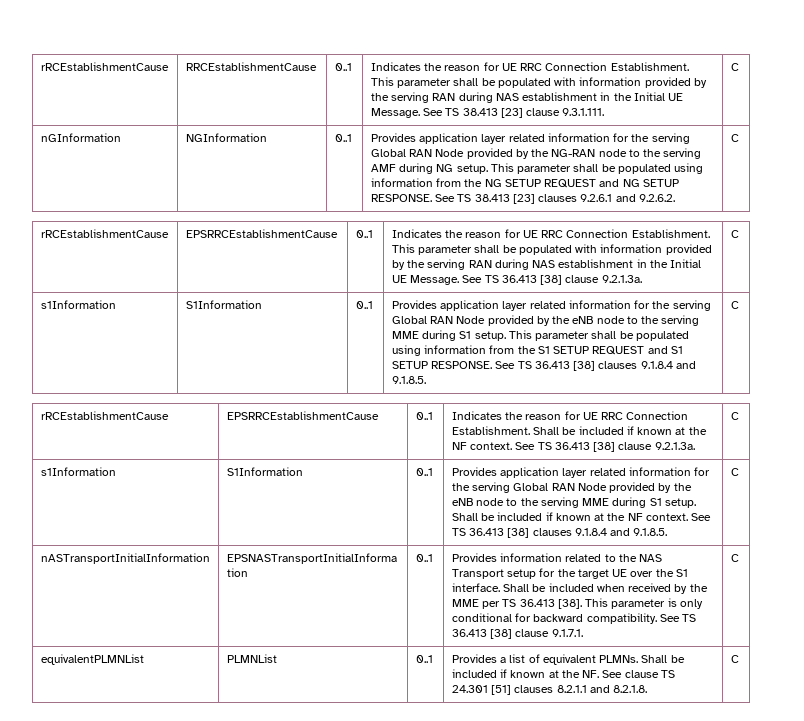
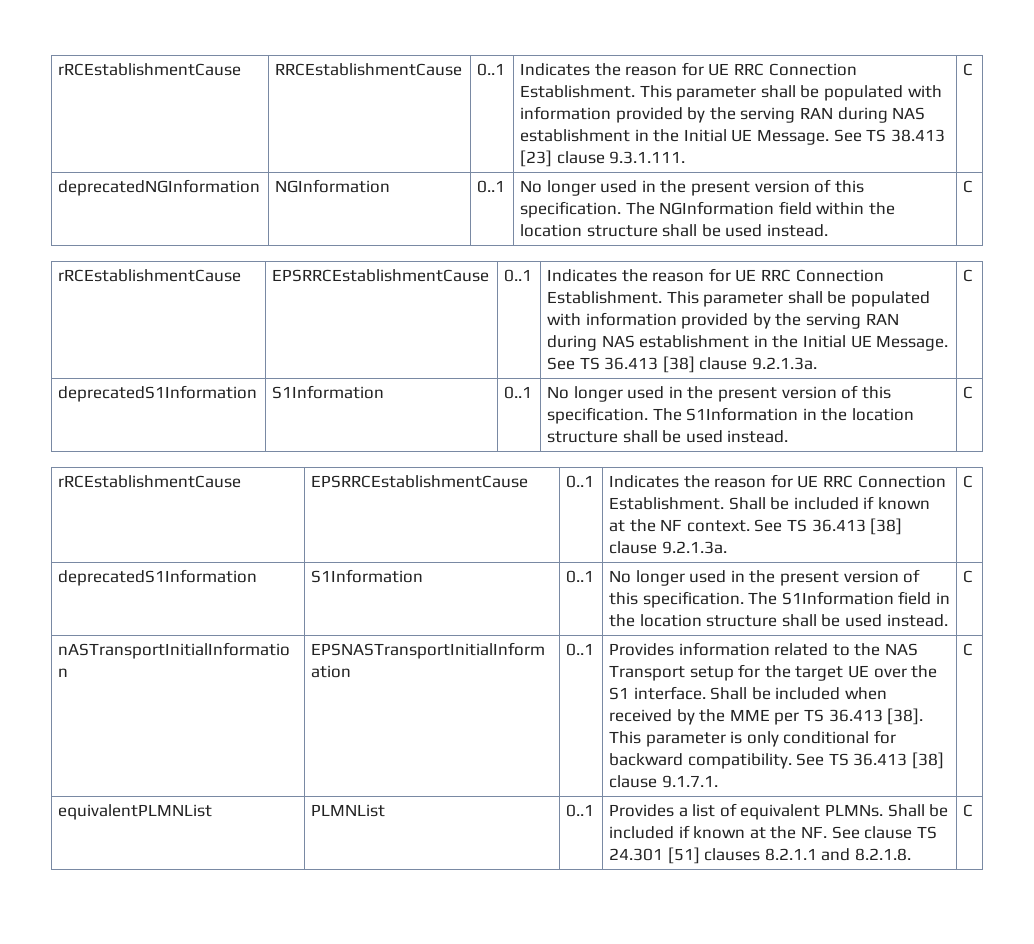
[40,133,121,142] nGInformation -> [58,179,261,196] deprecatedNGInformation
[370,133,690,144] [370,148,702,159] [370,163,704,174] [370,178,679,188] [370,194,675,204] Provides application layer related information for the serving Global RAN Node provided by the NG-RAN node to the serving AMF during NG setup. This parameter shall be populated using information from the NG SETUP REQUEST and NG SETUP RESPONSE. See TS 38.413 [23] clauses 9.2.6.1 and 9.2.6.2. -> [520,179,864,196] [520,201,895,218] [520,224,828,237] No longer used in the present version of this specification. The NGInformation field within the location structure shall be used instead.
[40,300,116,309] [185,300,262,309] [355,301,373,309] [391,300,711,311] [391,315,700,326] [391,330,689,341] [391,345,683,356] [391,361,696,371] [391,376,426,384] s1Information | S1Information | 0..1 | Provides application layer related information for the serving Global RAN Node provided by the eNB node to the serving MME during S1 setup. This parameter shall be populated using information from the S1 SETUP REQUEST and S1 SETUP RESPONSE. See TS 36.413 [38] clauses 9.1.8.4 and 9.1.8.5. -> [58,385,258,402] [272,385,385,399] [504,386,533,399] [547,385,891,402] [547,407,914,424] [547,430,789,443] deprecatedS1Information | S1Information | 0..1 | No longer used in the present version of this specification. The S1Information in the location structure shall be used instead.
[40,467,116,476] [226,467,303,476] [415,468,433,476] [451,467,711,478] [451,482,692,493] [451,497,696,508] [451,512,712,521] [451,528,668,538] s1Information | S1Information | 0..1 | Provides application layer related information for the serving Global RAN Node provided by the eNB node to the serving MME during S1 setup. Shall be included if known at the NF context. See TS 36.413 [38] clauses 9.1.8.4 and 9.1.8.5. -> [58,569,258,586] [311,569,424,583] [566,570,595,583] [609,569,921,586] [609,591,950,608] [609,614,948,627] deprecatedS1Information | S1Information | 0..1 | No longer used in the present version of this specification. The S1Information field in the location structure shall be used instead.

